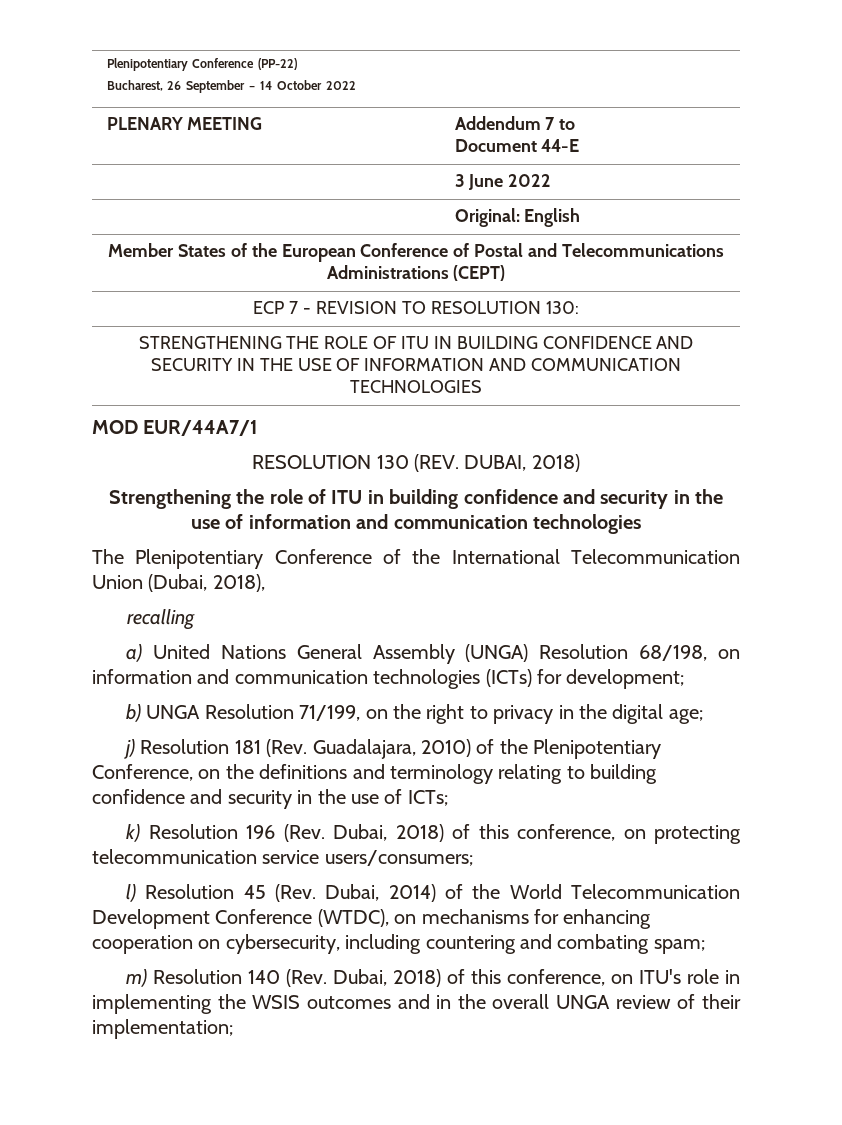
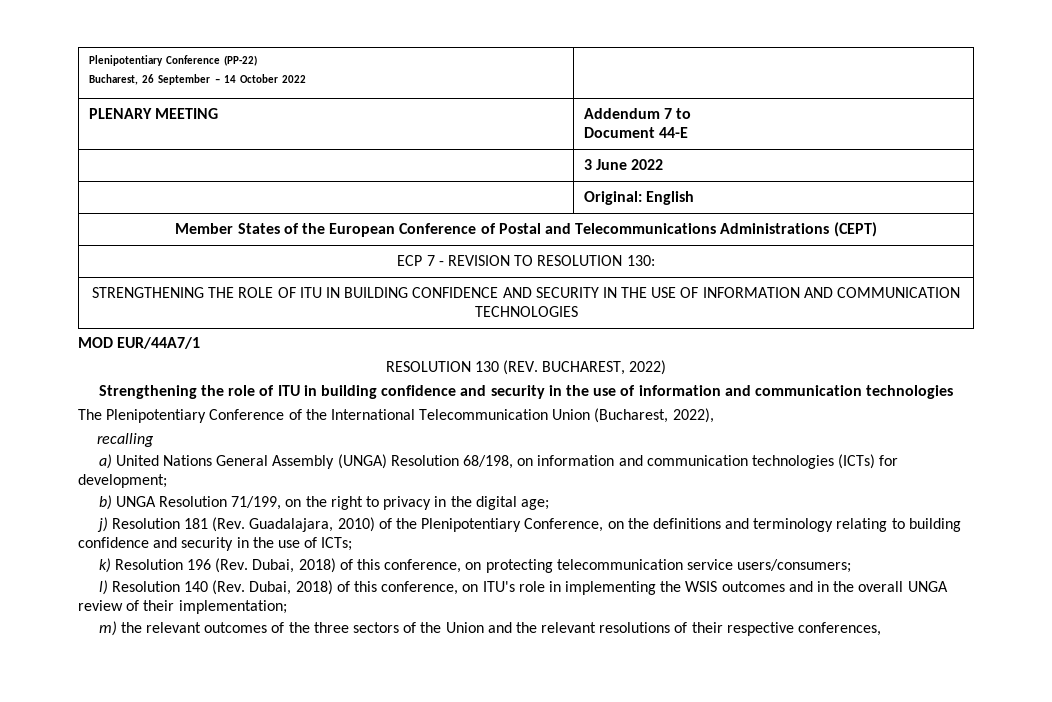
[464,454,580,472] DUBAI, 2018) -> [542,360,667,375] BUCHAREST, 2022)
[148,574,265,592] (Dubai, 2018), -> [594,408,714,423] (Bucharest, 2022),
[243,884,740,902] [92,909,652,929] [92,934,705,954] [126,969,243,987] 45 (Rev. Dubai, 2014) of the World Telecommunication Development Conference (WTDC), on mechanisms for enhancing cooperation on cybersecurity, including countering and combating spam; // m) Resolution -> (180, 586) none
(233, 1029) none -> [98,621,881,636] // m) the relevant outcomes of the three sectors of the Union and the relevant resolutions of their respective conferences,

